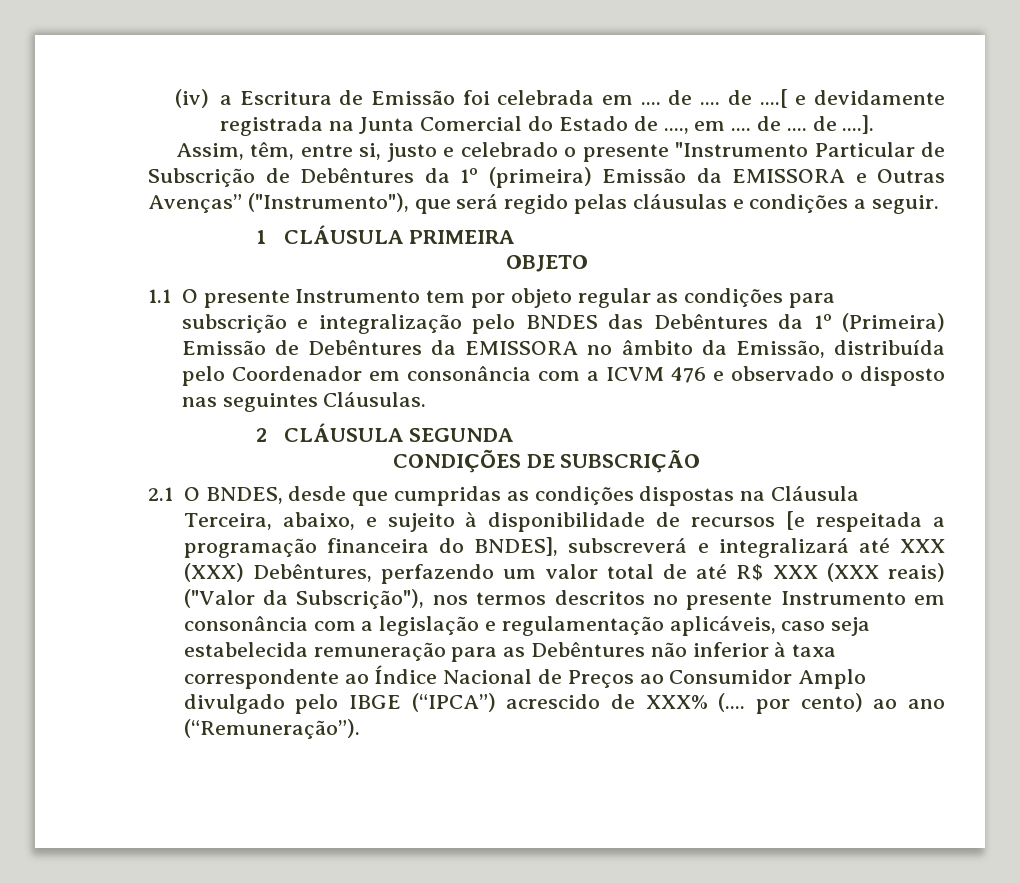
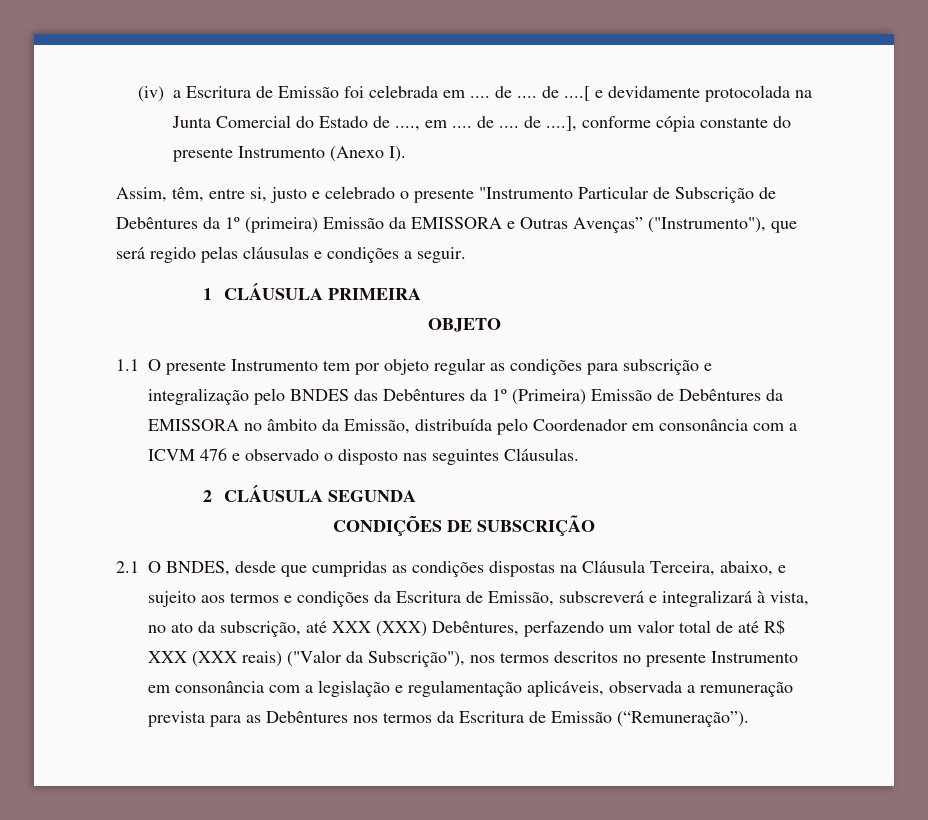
[219,116,323,136] registrada -> [704,85,790,102] protocolada
[842,115,875,134] ....]. -> [545,116,791,132] [172,146,406,162] ....], conforme cópia constante do presente Instrumento (Anexo I).
[465,511,946,532] [183,537,849,558] à disponibilidade de recursos [e respeitada a programação financeira do BNDES], subscreverá e integralizará -> [201,590,809,607] [148,621,301,637] aos termos e condições da Escritura de Emissão, subscreverá e integralizará à vista, no ato da subscrição,
[781,617,871,636] [183,642,837,662] [183,665,867,689] [183,693,945,714] caso seja estabelecida remuneração para as Debêntures não inferior à taxa correspondente ao Índice Nacional de Preços ao Consumidor Amplo divulgado pelo IBGE (“IPCA”) acrescido de XXX% (.... por cento) ao ano -> [609,681,793,697] [148,711,612,727] observada a remuneração prevista para as Debêntures nos termos da Escritura de Emissão

